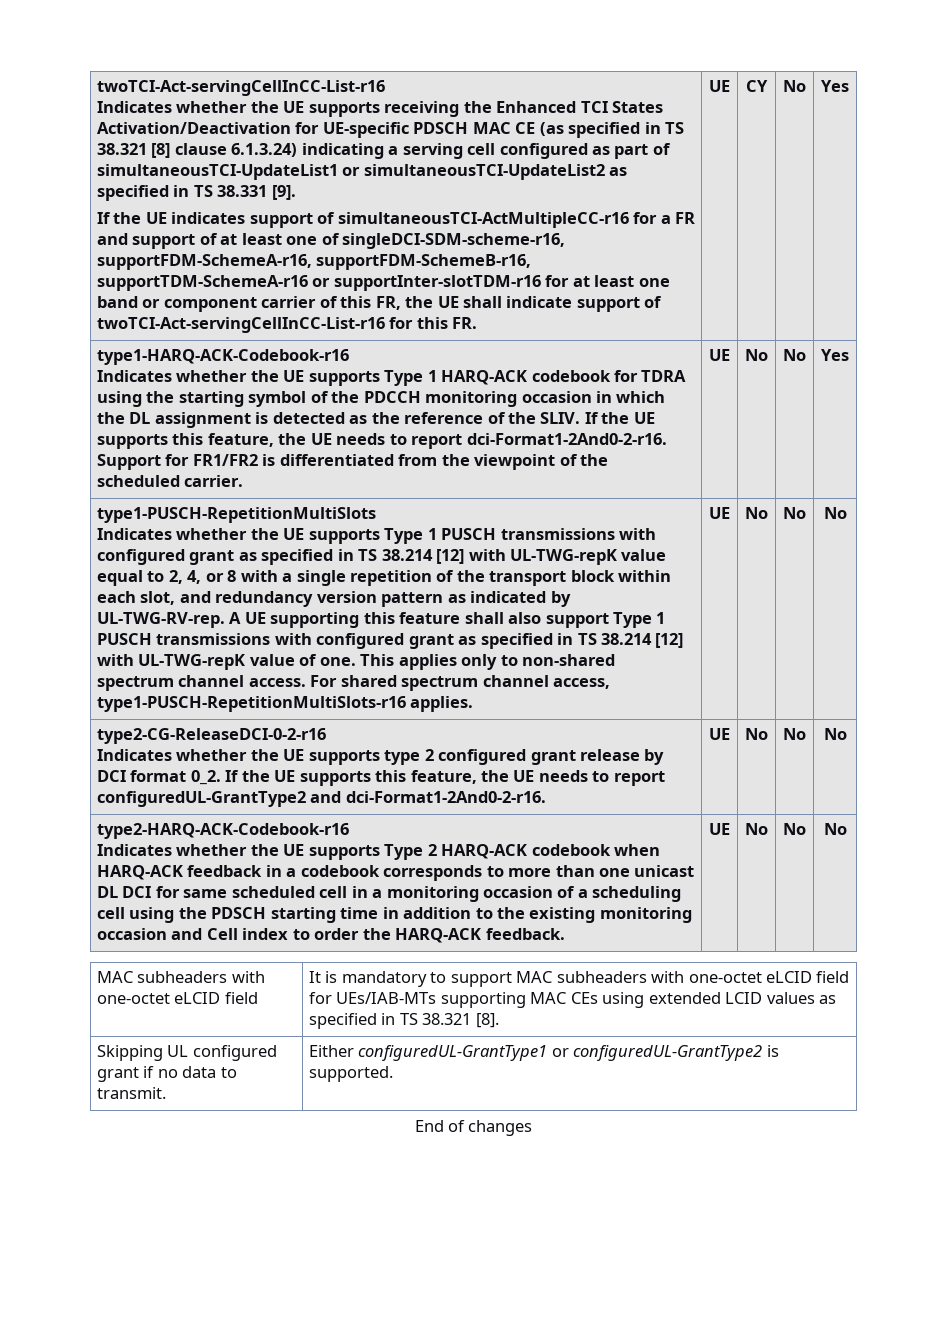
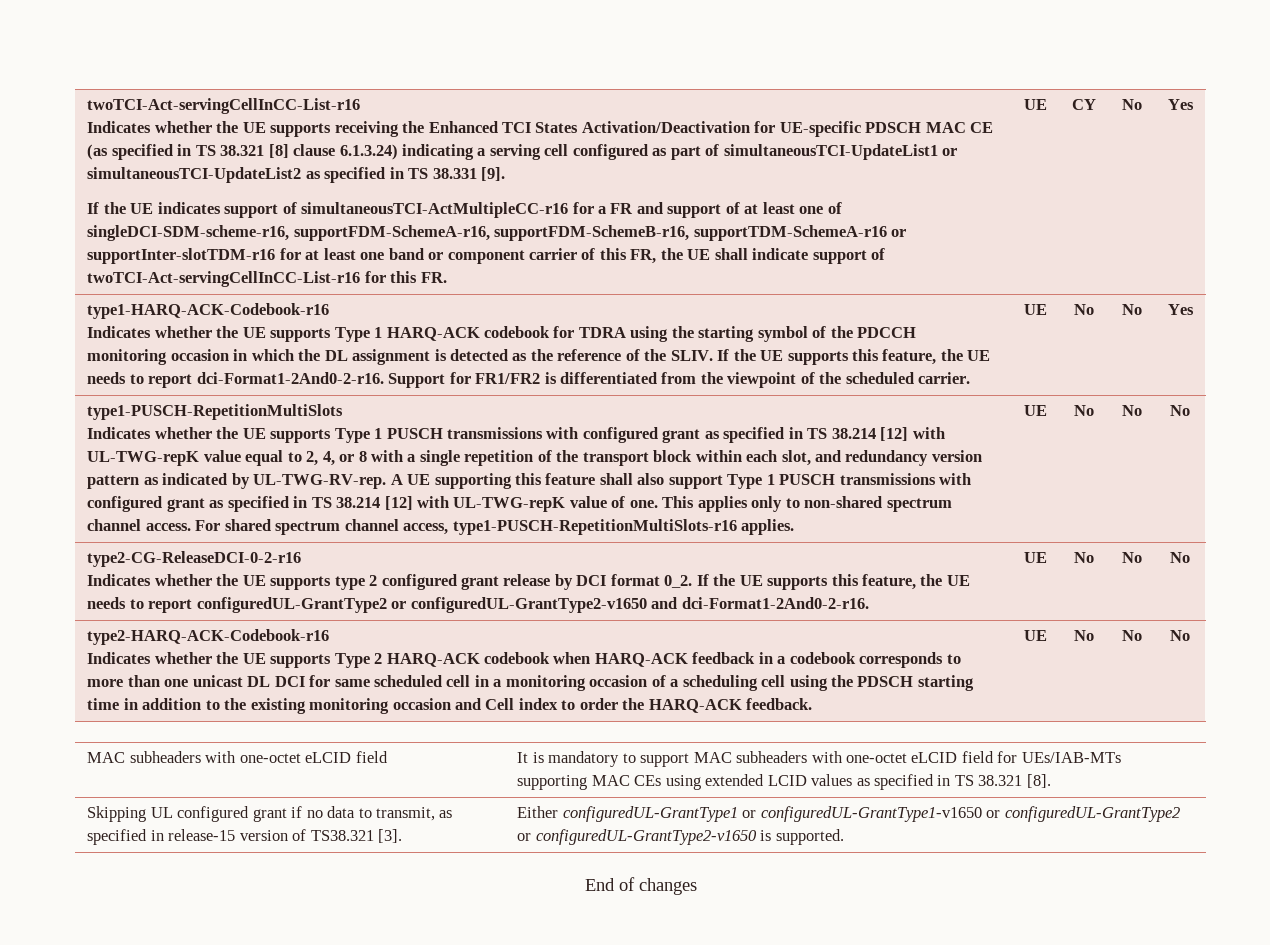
(306, 799) none -> [391,597,647,613] or configuredUL-GrantType2-v1650
[96,1087,166,1099] [308,1045,763,1061] transmit. | Either configuredUL-GrantType1 or configuredUL-GrantType2 -> [375,807,453,821] [87,829,403,845] [517,806,1180,822] [517,829,757,845] transmit, as specified in release-15 version of TS38.321 [3]. | Either configuredUL-GrantType1 or configuredUL-GrantType1-v1650 or configuredUL-GrantType2 or configuredUL-GrantType2-v1650

